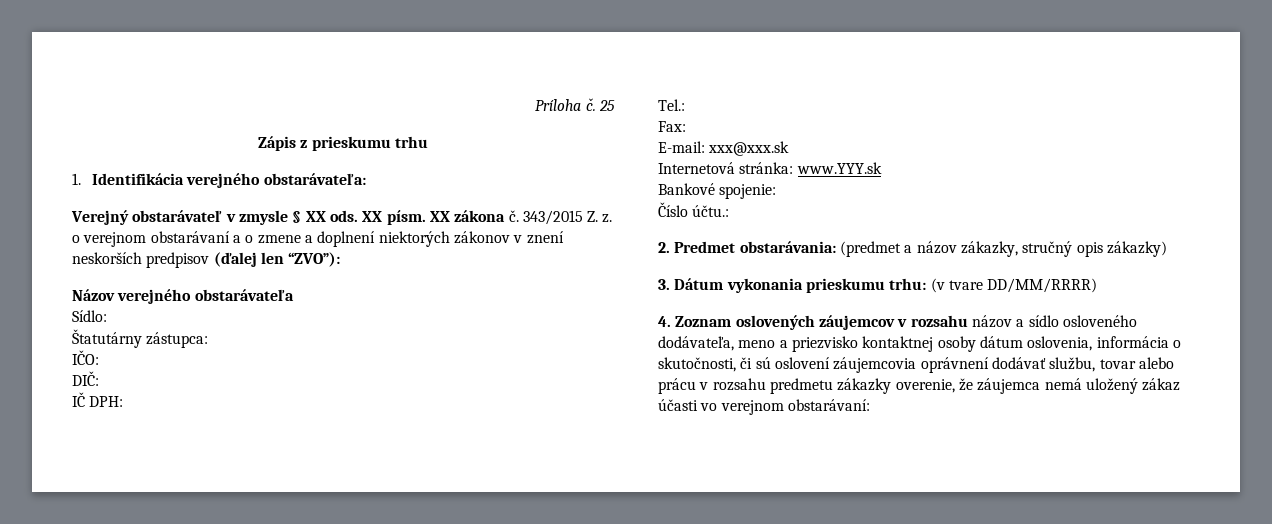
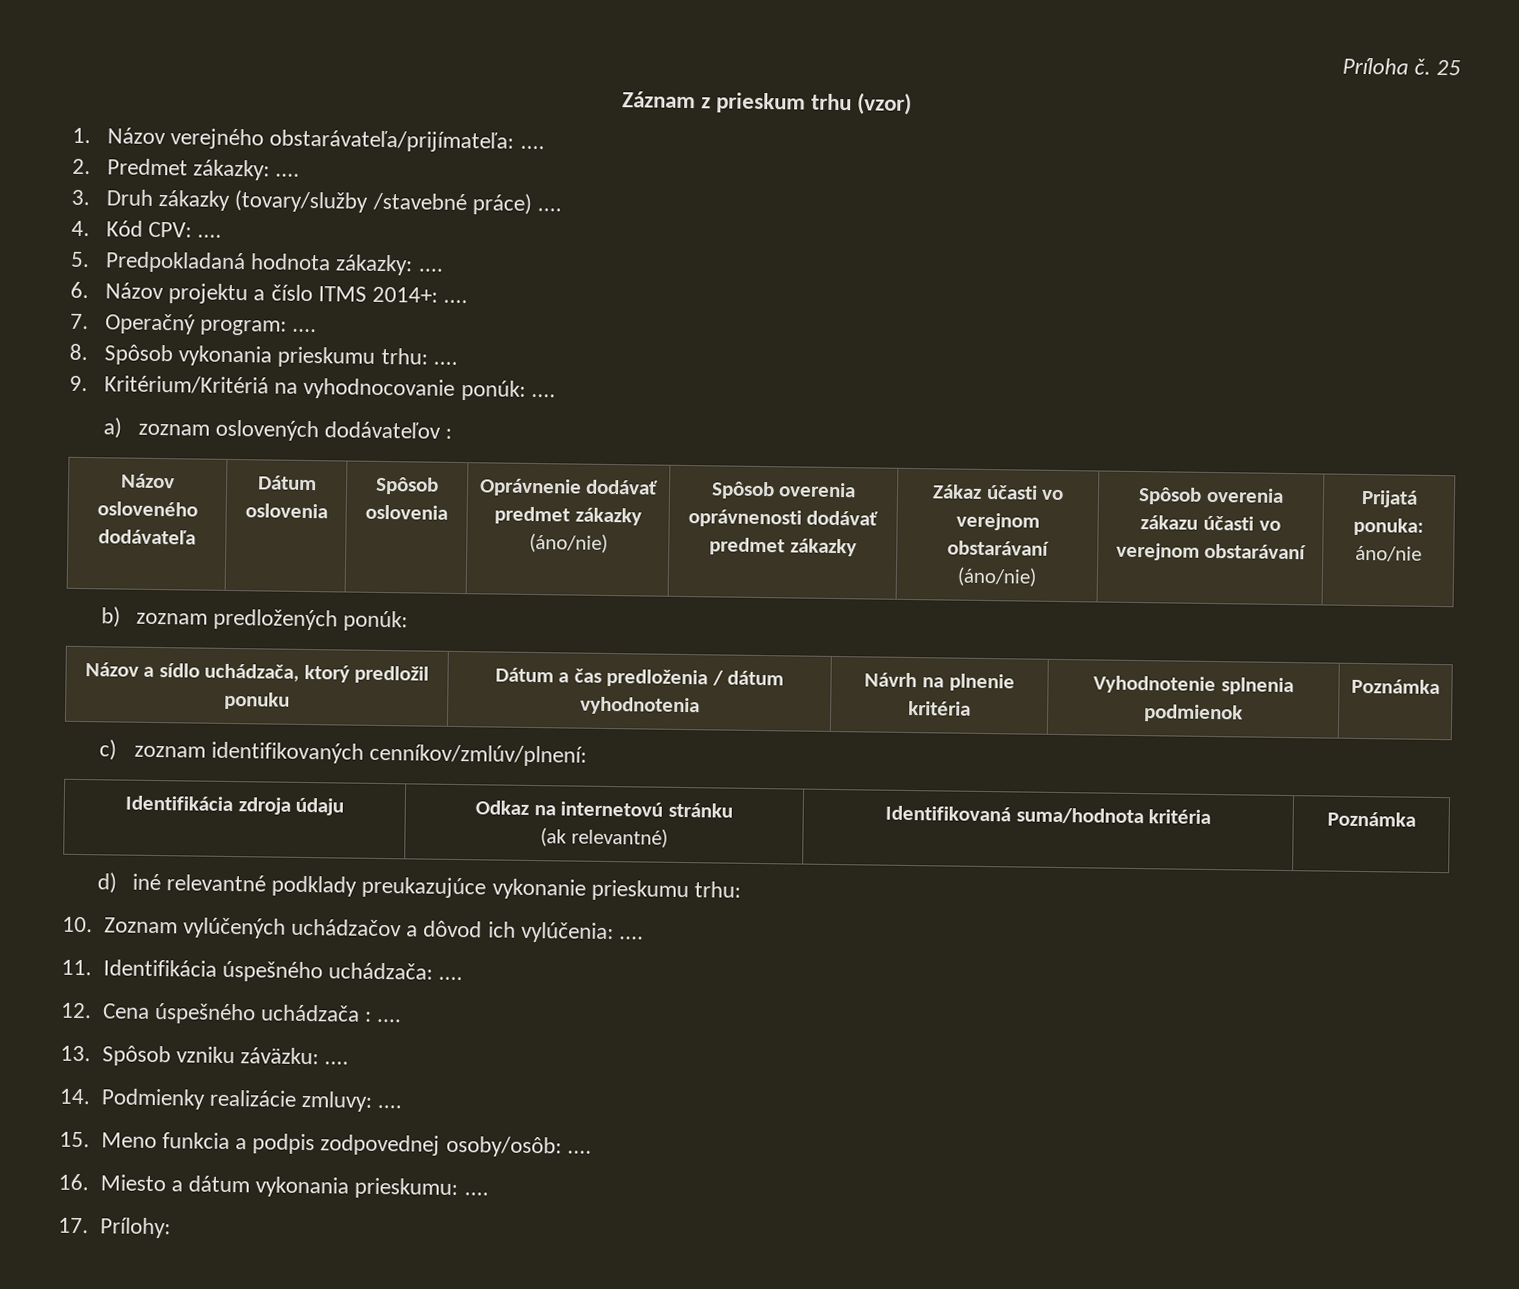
[258,136,391,151] Zápis z prieskumu -> [621,91,806,114] Záznam z prieskum
(428, 142) none -> [857,92,913,115] (vzor)
[91,173,366,188] [71,210,613,225] [72,231,564,247] [72,252,341,268] [72,289,294,304] [72,310,107,322] [72,329,209,348] [72,350,99,365] [72,371,99,386] [72,392,124,407] [658,99,685,111] [658,121,686,132] [658,141,790,156] [658,162,882,174] [658,183,777,199] [658,202,730,217] [658,241,1167,257] [658,278,1098,293] [658,315,1137,330] [658,336,1181,352] [658,357,1174,373] [658,378,1181,394] [658,399,870,415] Identifikácia verejného obstarávateľa: // Verejný obstarávateľ v zmysle § XX ods. XX písm. XX zákona č. 343/2015 Z. z. o verejnom obstarávaní a o zmene a doplnení niektorých zákonov v znení neskorších predpisov (ďalej len “ZVO”): // Názov verejného obstarávateľa // Sídlo: // Štatutárny zástupca: // IČO: // DIČ: // IČ DPH: // Tel.: // Fax: // E-mail: xxx@xxx.sk // Internetová stránka: www.YYY.sk // Bankové spojenie: // Číslo účtu.: // 2. Predmet obstarávania: (predmet a názov zákazky, stručný opis zákazky) // 3. Dátum vykonania prieskumu trhu: (v tvare DD/MM/RRRR) // 4. Zoznam oslovených záujemcov v rozsahu názov a sídlo osloveného dodávateľa, meno a priezvisko kontaktnej osoby dátum oslovenia, informácia o skutočnosti, či sú oslovení záujemcovia oprávnení dodávať službu, tovar alebo prácu v rozsahu predmetu zákazky overenie, že záujemca nemá uložený zákaz účasti vo verejnom obstarávaní: -> [106,127,545,153] [72,158,301,181] [71,189,562,215] [71,220,223,238] [70,251,443,276] [70,281,469,305] [70,313,318,336] [69,343,458,368] [69,375,556,401] [102,417,453,442] [121,473,175,489] [96,501,198,517] [98,529,196,545] [257,475,317,491] [244,503,328,519] [375,476,439,495] [365,504,448,520] [478,478,659,497] [494,506,642,526] [528,532,608,553] [710,481,857,500] [687,509,879,528] [709,537,857,557] [931,484,1065,501] [955,512,1040,531] [947,540,1050,556] [957,566,1037,587] [1138,487,1284,505] [1140,515,1281,531] [1115,542,1308,561] [1360,489,1418,508] [1353,517,1424,536] [1355,545,1422,562] [100,606,409,632] [84,662,430,684] [224,691,290,710] [494,667,785,688] [579,696,700,716] [864,672,1015,692] [908,700,971,716] [1093,675,1294,696] [1144,704,1243,723] [1351,678,1440,695] [98,739,588,767] [124,795,345,816] [475,800,733,818] [539,827,669,848] [884,805,1212,825] [1326,811,1416,827] [96,872,742,902] [62,916,644,944] [61,959,464,983] [60,1002,402,1025] [60,1045,350,1067] [59,1088,403,1112] [59,1131,592,1158] [58,1173,489,1200] [58,1217,171,1239] Názov verejného obstarávateľa/prijímateľa: .... // 2. Predmet zákazky: .... // 3. Druh zákazky (tovary/služby /stavebné práce) .... // 4. Kód CPV: .... // 5. Predpokladaná hodnota zákazky: .... // 6. Názov projektu a číslo ITMS 2014+: .... // 7. Operačný program: .... // 8. Spôsob vykonania prieskumu trhu: .... // 9. Kritérium/Kritériá na vyhodnocovanie ponúk: .... // a) zoznam oslovených dodávateľov : // Názov osloveného dodávateľa | Dátum oslovenia | Spôsob oslovenia | Oprávnenie dodávať predmet zákazky (áno/nie) | Spôsob overenia oprávnenosti dodávať predmet zákazky | Zákaz účasti vo verejnom obstarávaní (áno/nie) | Spôsob overenia zákazu účasti vo verejnom obstarávaní | Prijatá ponuka: áno/nie // b) zoznam predložených ponúk: // Názov a sídlo uchádzača, ktorý predložil ponuku | Dátum a čas predloženia / dátum vyhodnotenia | Návrh na plnenie kritéria | Vyhodnotenie splnenia podmienok | Poznámka // c) zoznam identifikovaných cenníkov/zmlúv/plnení: // Identifikácia zdroja údaju | Odkaz na internetovú stránku // (ak relevantné) | Identifikovaná suma/hodnota kritéria | Poznámka // d) iné relevantné podklady preukazujúce vykonanie prieskumu trhu: // 10. Zoznam vylúčených uchádzačov a dôvod ich vylúčenia: .... // 11. Identifikácia úspešného uchádzača: .... // 12. Cena úspešného uchádzača : .... // 13. Spôsob vzniku záväzku: .... // 14. Podmienky realizácie zmluvy: .... // 15. Meno funkcia a podpis zodpovednej osoby/osôb: .... // 16. Miesto a dátum vykonania prieskumu: .... // 17. Prílohy:

